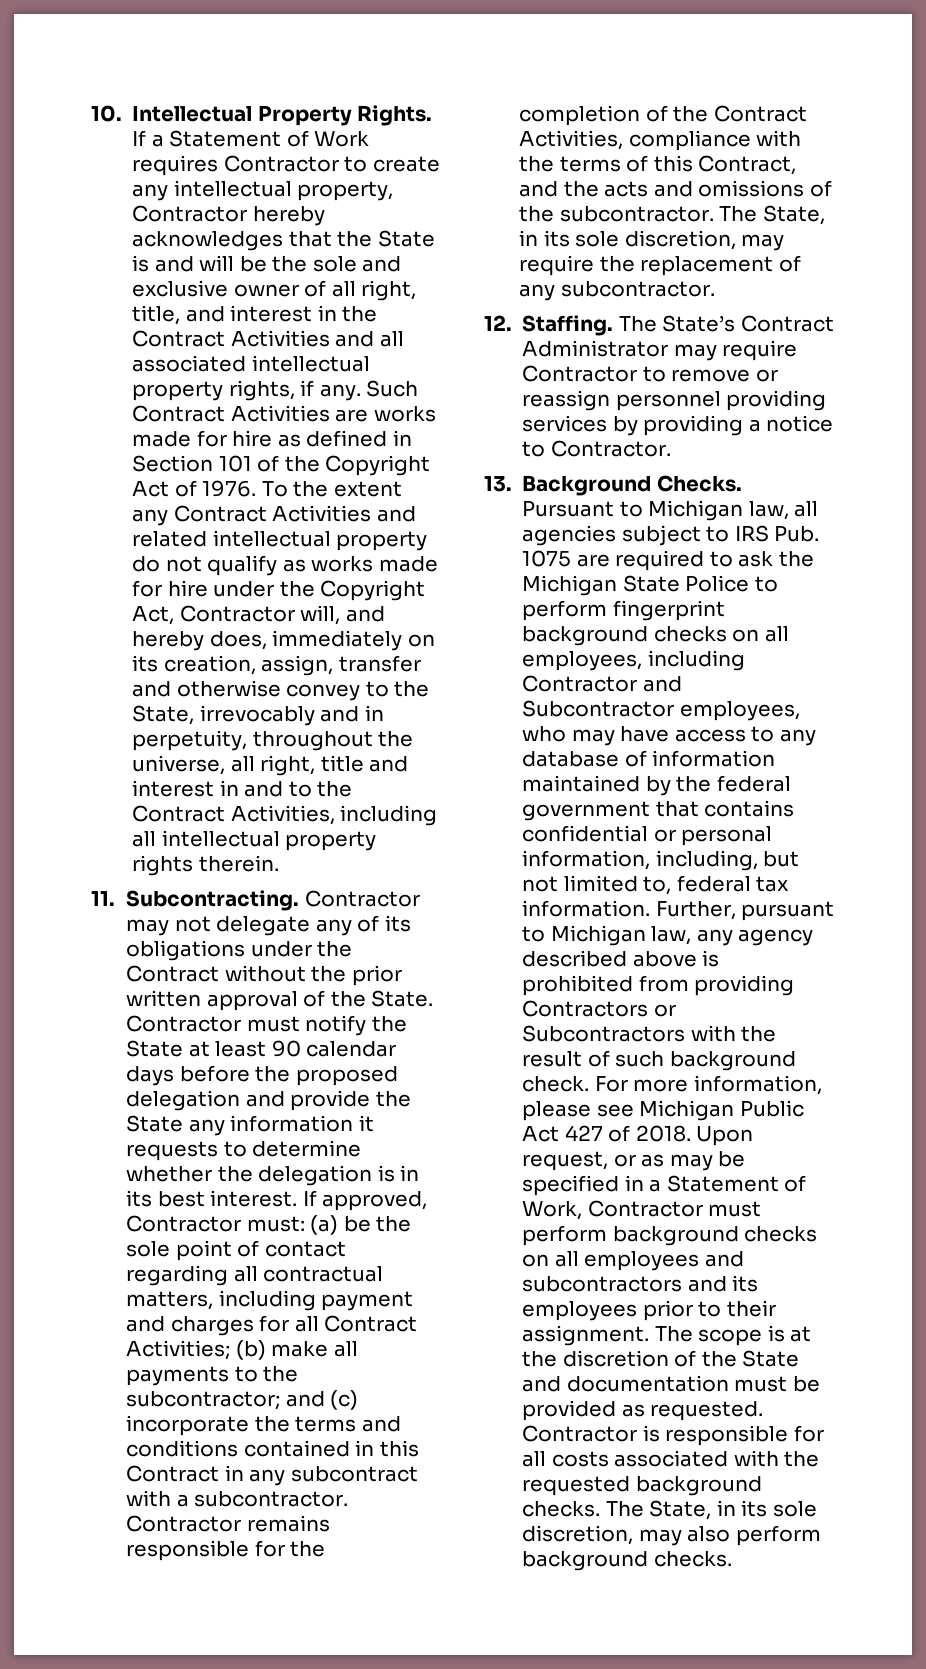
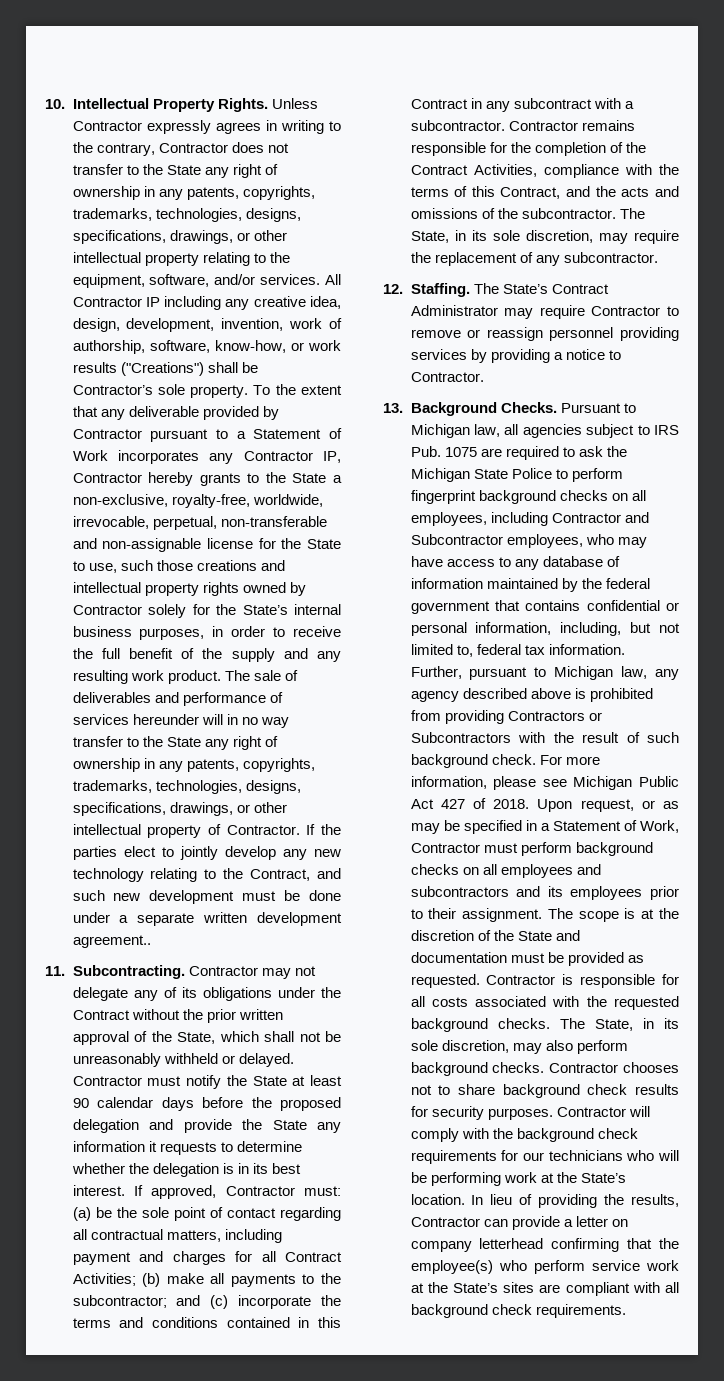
[132,130,370,147] [132,155,440,176] [132,180,394,201] [132,205,325,226] [132,230,435,251] [132,255,402,272] [132,280,417,301] [132,305,378,325] [132,330,404,347] [132,355,370,372] [132,380,419,401] [132,405,436,422] [132,430,412,447] [132,455,431,476] [132,480,402,497] [132,505,416,526] [132,530,428,551] [132,555,438,576] [132,580,426,601] [132,605,385,625] [132,630,435,651] [132,655,421,676] [132,680,430,701] [132,705,384,726] [132,730,414,751] [132,755,409,776] [132,780,353,797] [132,805,438,826] [132,830,377,851] [132,855,279,876] If a Statement of Work requires Contractor to create any intellectual property, Contractor hereby acknowledges that the State is and will be the sole and exclusive owner of all right, title, and interest in the Contract Activities and all associated intellectual property rights, if any. Such Contract Activities are works made for hire as defined in Section 101 of the Copyright Act of 1976. To the extent any Contract Activities and related intellectual property do not qualify as works made for hire under the Copyright Act, Contractor will, and hereby does, immediately on its creation, assign, transfer and otherwise convey to the State, irrevocably and in perpetuity, throughout the universe, all right, title and interest in and to the Contract Activities, including all intellectual property rights therein. -> [271,98,318,109] [72,120,341,134] [72,142,289,156] [72,164,278,178] [72,186,315,200] [72,208,301,222] [72,230,287,244] [72,252,290,266] [72,274,341,288] [72,296,342,310] [72,318,342,332] [72,340,341,354] [72,362,258,376] [72,384,343,398] [72,406,279,420] [72,428,342,442] [72,450,341,464] [72,472,343,486] [72,494,323,508] [72,516,327,530] [72,538,341,552] [72,560,285,573] [72,582,306,596] [72,604,341,618] [72,626,341,640] [72,648,342,662] [72,670,298,684] [72,692,283,706] [72,714,289,728] [72,736,278,750] [72,758,315,772] [72,780,301,794] [72,802,287,816] [72,824,341,838] [72,846,342,860] [72,868,341,882] [72,890,341,904] [72,912,342,926] [72,935,151,948] Unless Contractor expressly agrees in writing to the contrary, Contractor does not transfer to the State any right of ownership in any patents, copyrights, trademarks, technologies, designs, specifications, drawings, or other intellectual property relating to the equipment, software, and/or services. All Contractor IP including any creative idea, design, development, invention, work of authorship, software, know-how, or work results ("Creations") shall be Contractor’s sole property. To the extent that any deliverable provided by Contractor pursuant to a Statement of Work incorporates any Contractor IP, Contractor hereby grants to the State a non-exclusive, royalty-free, worldwide, irrevocable, perpetual, non-transferable and non-assignable license for the State to use, such those creations and intellectual property rights owned by Contractor solely for the State’s internal business purposes, in order to receive the full benefit of the supply and any resulting work product. The sale of deliverables and performance of services hereunder will in no way transfer to the State any right of ownership in any patents, copyrights, trademarks, technologies, designs, specifications, drawings, or other intellectual property of Contractor. If the parties elect to jointly develop any new technology relating to the Contract, and such new development must be done under a separate written development agreement..
[371,990,434,1007] State. -> [177,1031,341,1044] [72,1053,294,1067] State, which shall not be unreasonably withheld or delayed.
(732, 1559) none -> [549,1062,679,1073] [410,1084,679,1098] [410,1106,650,1120] [410,1128,638,1142] [410,1150,679,1164] [410,1172,626,1186] [410,1194,679,1208] [410,1216,628,1230] [410,1238,679,1252] [410,1260,679,1274] [410,1282,679,1296] [410,1304,626,1318] Contractor chooses not to share background check results for security purposes. Contractor will comply with the background check requirements for our technicians who will be performing work at the State’s location. In lieu of providing the results, Contractor can provide a letter on company letterhead confirming that the employee(s) who perform service work at the State’s sites are compliant with all background check requirements.

